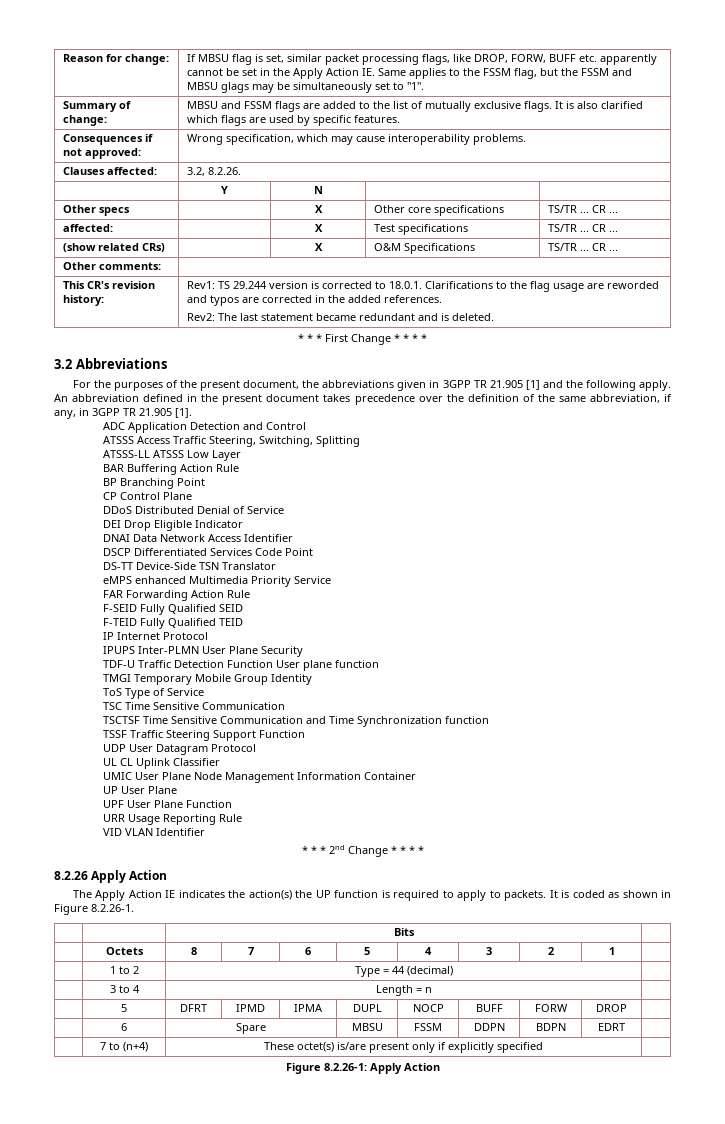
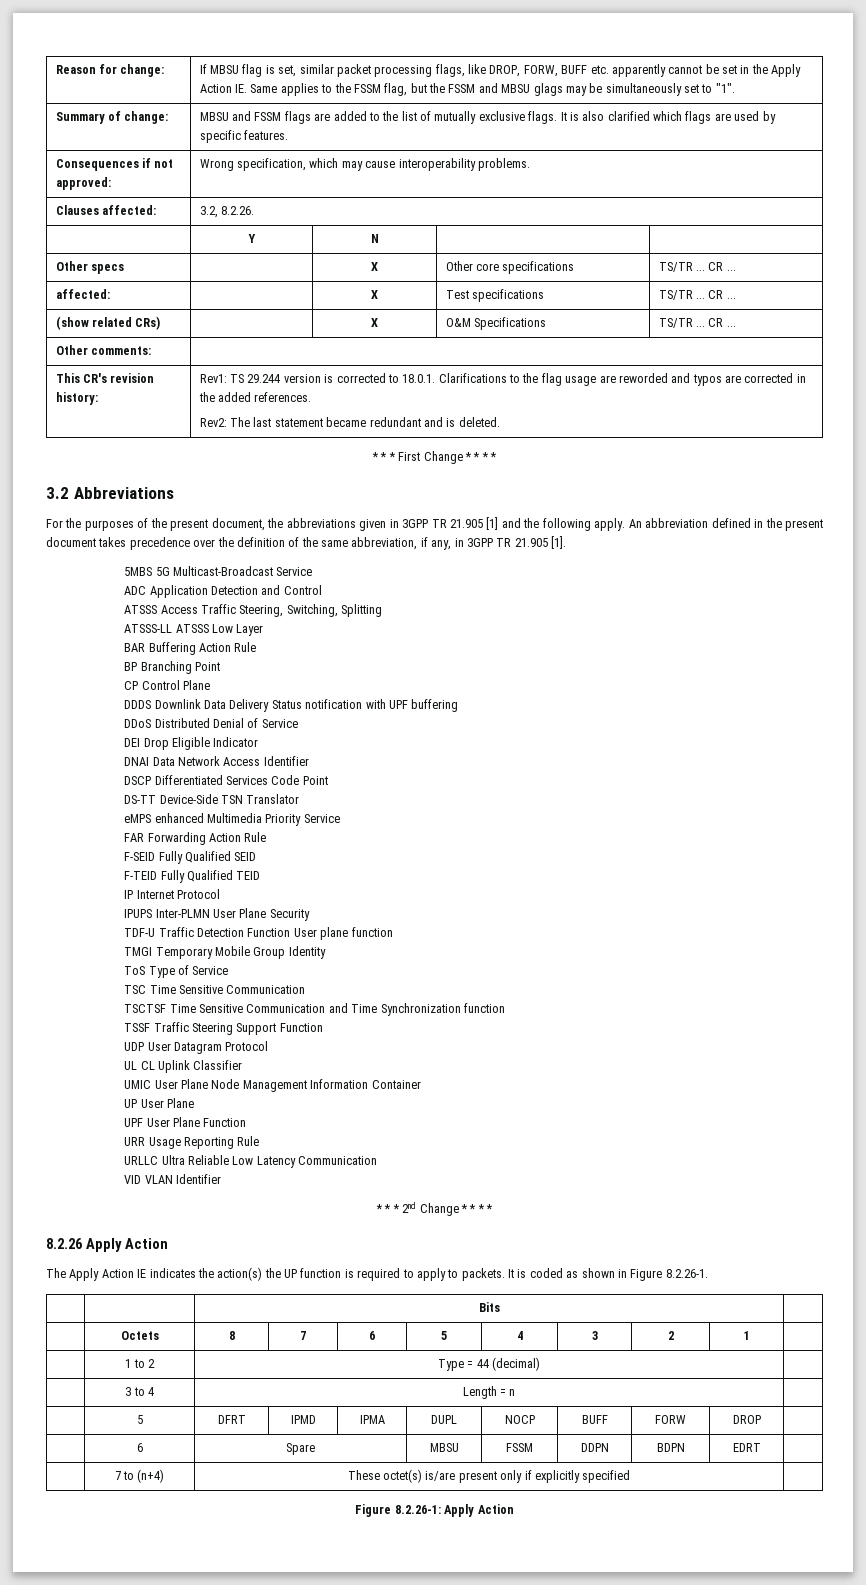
(192, 413) none -> [124,566,313,576] // 5MBS 5G Multicast-Broadcast Service
(193, 496) none -> [124,699,459,712] // DDDS Downlink Data Delivery Status notification with UPF buffering
(243, 818) none -> [124,1155,378,1168] // URLLC Ultra Reliable Low Latency Communication

